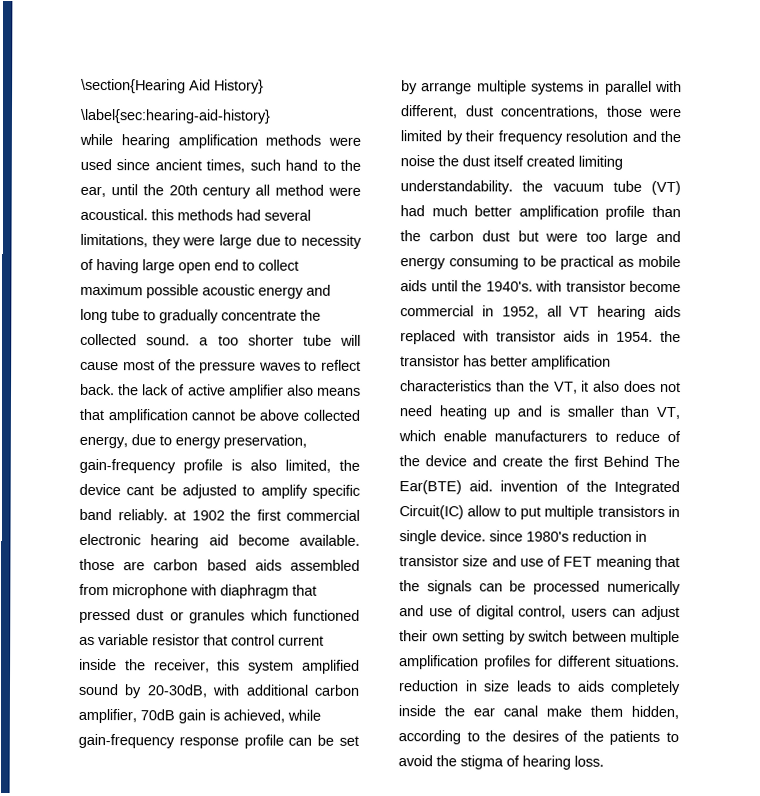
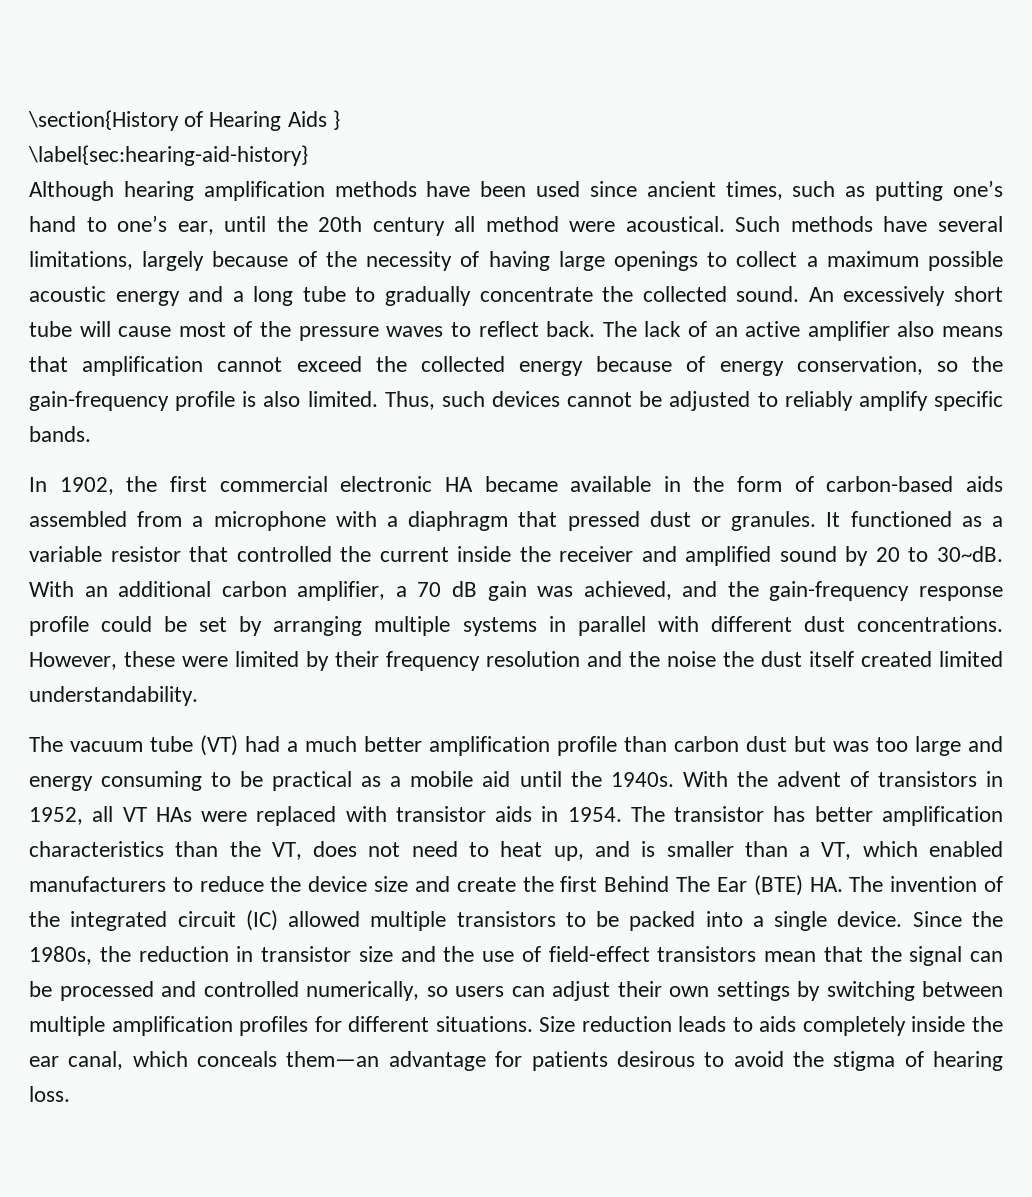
[81,78,264,94] \section{Hearing Aid History} -> [28,110,340,131] \section{History of Hearing Aids }
[79,133,113,146] while -> [29,181,114,201] Although
[328,136,361,146] were -> [426,181,527,197] have been
(281, 165) none -> [845,180,1003,201] as putting one’s
[339,159,361,171] the -> [117,215,168,232] one’s
[151,209,311,221] [80,233,298,249] this methods had several limitations, they were large due to -> [735,216,1003,232] [29,251,357,271] Such methods have several limitations, largely because of the
[178,259,239,274] open end -> [613,251,698,271] openings
(299, 265) none -> [806,256,818,267] a
(331, 290) none -> [232,291,244,302] a
[199,334,294,346] a too shorter -> [808,286,1003,306] An excessively short
[118,384,140,396] the -> [602,321,637,337] The
(186, 390) none -> [714,326,738,337] an
[238,409,360,421] [79,434,307,449] [79,458,360,474] [79,483,155,496] be above collected energy, due to energy preservation, gain-frequency profile is also limited, the device cant -> [296,356,1003,376] [29,391,633,411] exceed the collected energy because of energy conservation, so the gain-frequency profile is also limited. Thus, such devices cannot
(256, 490) none -> [784,391,853,411] reliably
[79,508,360,524] [79,533,360,549] [79,558,247,571] band reliably. at 1902 the first commercial electronic hearing aid become available. those are carbon based -> [29,426,91,442] [29,476,954,495] bands. // In 1902, the first commercial electronic HA became available in the form of carbon-based
(109, 589) none -> [192,516,204,527] a
(217, 590) none -> [386,516,398,527] a
[189,609,288,624] granules which -> [731,511,841,531] granules. It
(95, 641) none -> [992,516,1004,527] a
[231,634,275,646] control -> [236,546,372,562] controlled the
[153,659,360,674] [78,683,359,699] [78,708,321,724] receiver, this system amplified sound by 20-30dB, with additional carbon amplifier, 70dB gain is achieved, while -> [559,546,1003,566] [29,581,759,601] receiver and amplified sound by 20 to 30~dB. With an additional carbon amplifier, a 70 dB gain was achieved, and the
[288,737,313,746] can -> [101,616,153,632] could
[421,82,473,95] arrange -> [273,616,363,636] arranging
[400,105,643,119] different, dust concentrations, those -> [710,616,1004,632] [29,651,175,670] different dust concentrations. However, these
[578,155,623,170] limiting -> [939,651,1003,667] limited
[522,180,544,192] the -> [29,736,63,752] // The
(425, 211) none -> [287,741,298,752] a
[400,230,421,242] the -> (667, 744) none
[545,232,579,242] were -> [833,741,869,752] was
[638,255,681,268] [400,280,681,293] [400,305,474,317] mobile aids until the 1940's. with transistor become commercial -> [390,771,977,787] a mobile aid until the 1940s. With the advent of transistors
[597,305,681,320] hearing aids -> [155,807,248,822] HAs were
[660,330,681,343] the -> [630,806,665,822] The
[581,380,621,392] it also -> (302, 851) none
[438,405,511,420] heating up -> [469,841,584,861] to heat up,
(650, 411) none -> [799,846,811,857] a
[443,430,488,442] enable -> [928,841,1003,857] enabled
[667,431,681,443] [399,455,467,467] of the device -> [270,876,409,892] the device size
[399,480,680,496] [399,505,680,520] [399,530,569,545] Ear(BTE) aid. invention of the Integrated Circuit(IC) allow to put multiple transistors in single device. since 1980's -> [716,875,1004,896] [29,910,1003,931] [29,946,131,965] Ear (BTE) HA. The invention of the integrated circuit (IC) allowed multiple transistors to be packed into a single device. Since the 1980s, the
[519,555,652,570] use of FET meaning -> [443,946,816,962] the use of field-effect transistors mean
[426,580,472,595] signals -> [909,946,963,966] signal
[607,580,681,596] [399,605,567,620] numerically and use of digital control, -> [161,981,448,1001] and controlled numerically, so
[462,630,568,645] setting by switch -> [716,981,915,1001] settings by switching
[398,680,510,692] reduction in size -> [539,1016,672,1032] Size reduction
[503,705,679,720] [398,730,661,745] canal make them hidden, according to the desires of the patients -> [68,1051,695,1071] canal, which conceals them—an advantage for patients desirous

